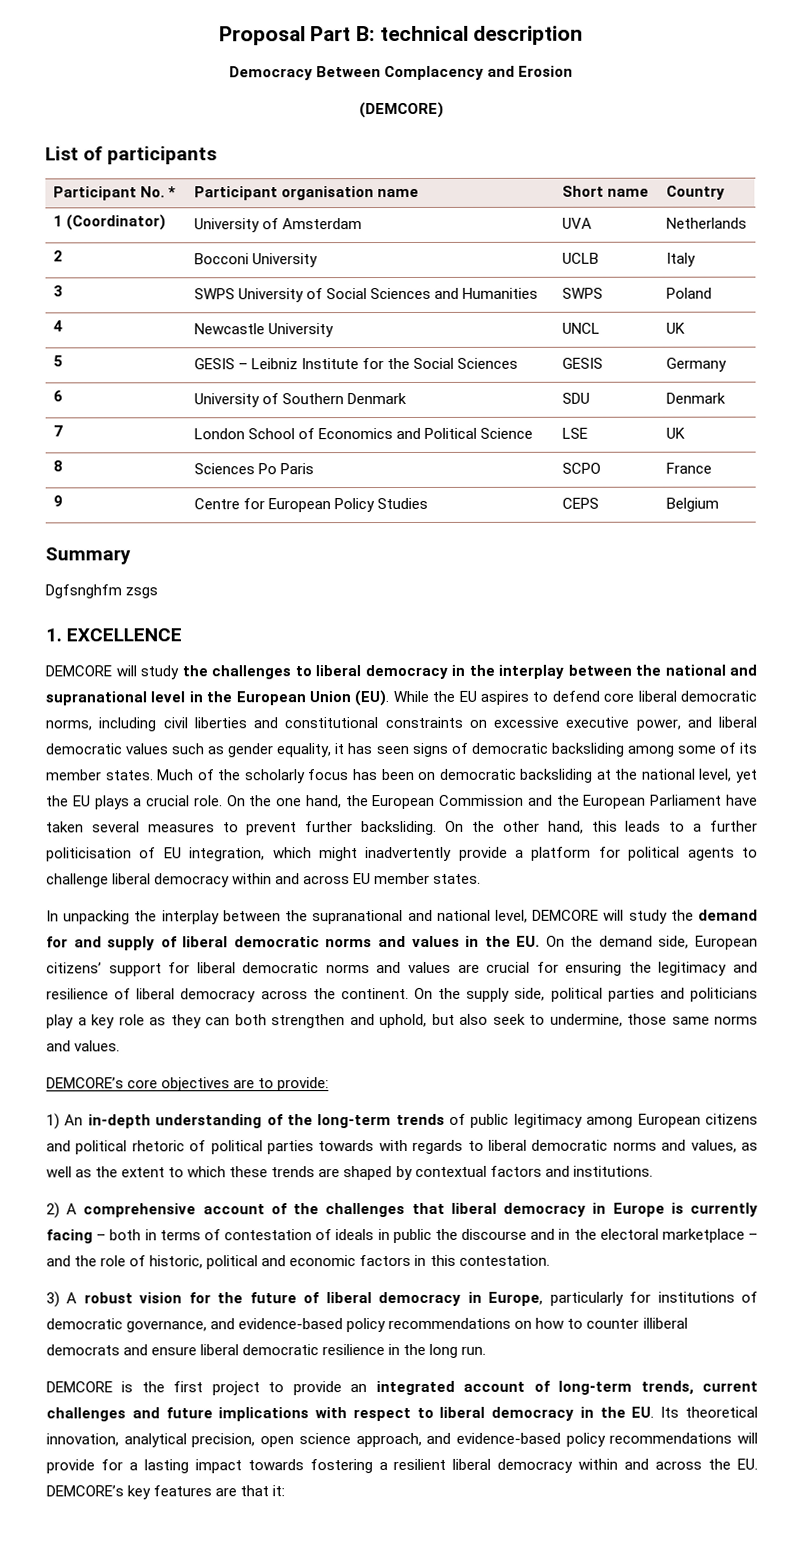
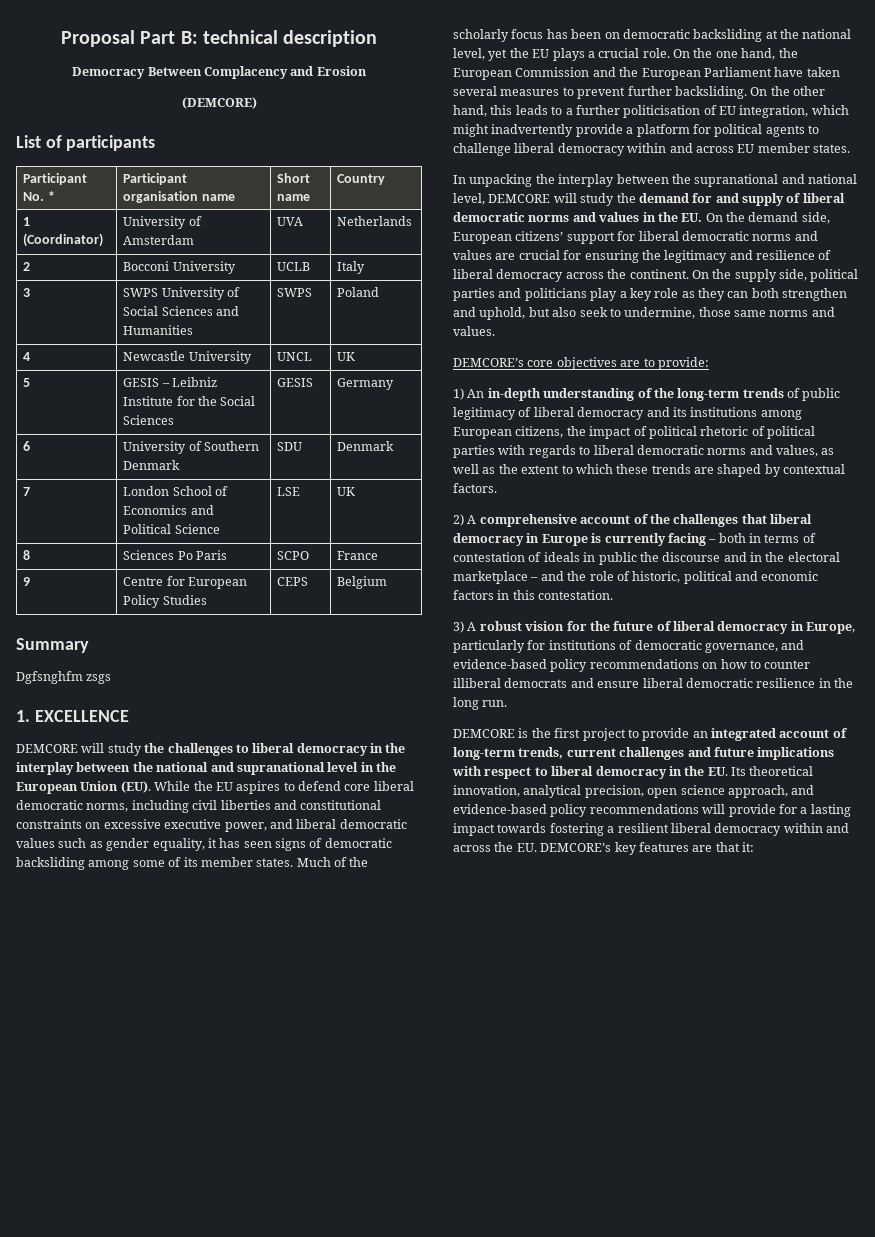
[586,1113,758,1128] [46,1140,71,1152] among European citizens and -> [518,407,802,420] [453,426,647,439] of liberal democracy and its institutions among European citizens, the impact of
[318,1140,375,1152] towards -> (495, 451) none
[489,1165,653,1177] factors and institutions. -> [453,483,497,493] factors.

